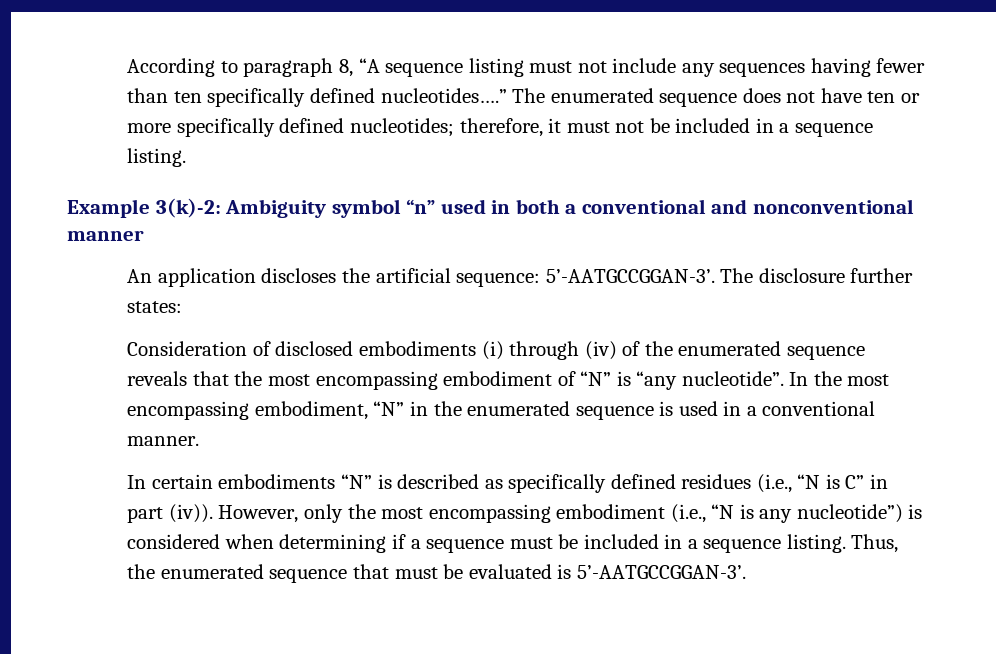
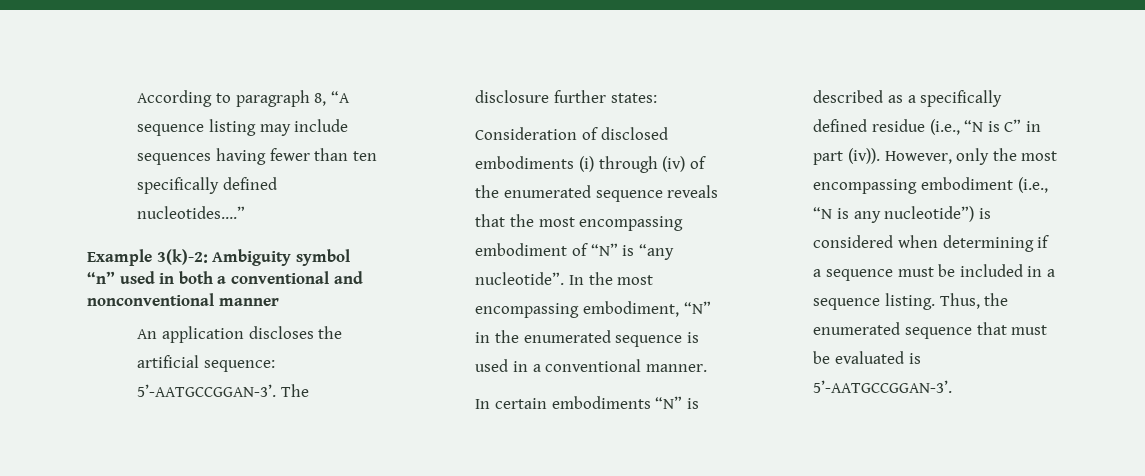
[529,58,715,77] must not include any -> [259,119,349,136] may include
[512,88,920,107] [127,118,873,137] [127,148,187,167] The enumerated sequence does not have ten or more specifically defined nucleotides; therefore, it must not be included in a sequence listing. -> (246, 212) none
[508,474,752,493] specifically defined residues -> [907,90,1003,107] [813,119,926,132] a specifically defined residue

